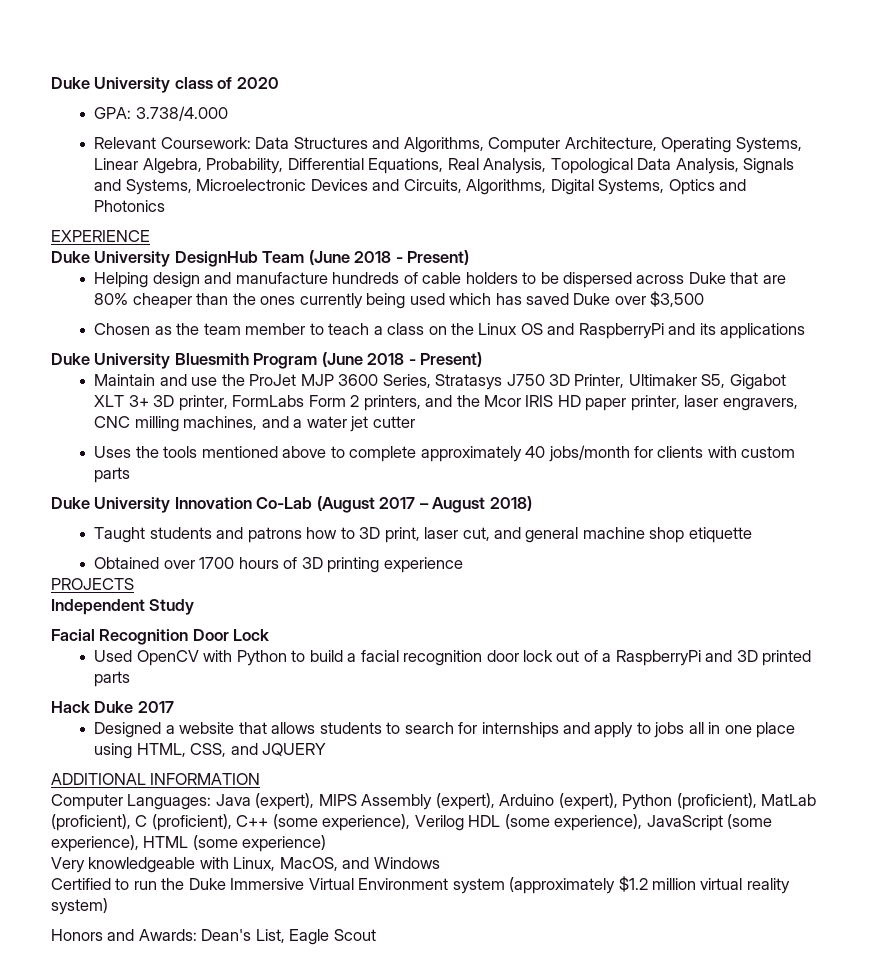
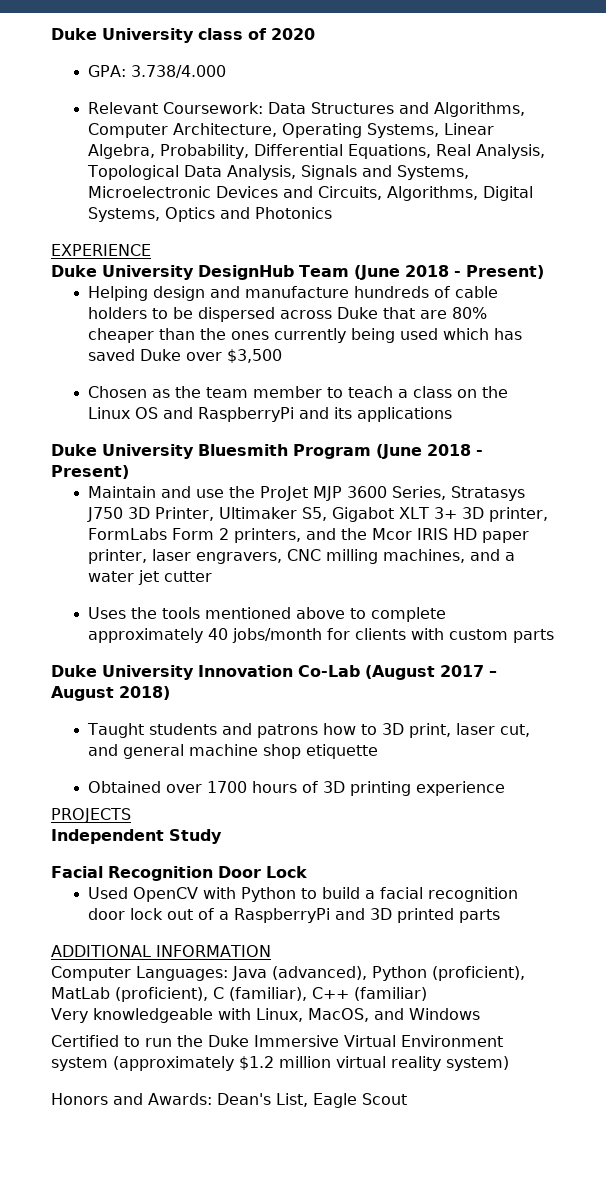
[51,701,174,713] [94,722,796,738] [94,743,327,759] // Hack Duke 2017 // Designed a website that allows students to search for internships and apply to jobs all in one place using HTML, CSS, and JQUERY -> (501, 916) none
[255,793,618,810] (expert), MIPS Assembly (expert), Arduino (expert), -> [272,966,367,980] (advanced),
[151,814,773,831] [51,835,327,852] (proficient), C++ (some experience), Verilog HDL (some experience), JavaScript (some experience), HTML (some experience) -> [229,987,427,1001] (familiar), C++ (familiar)

